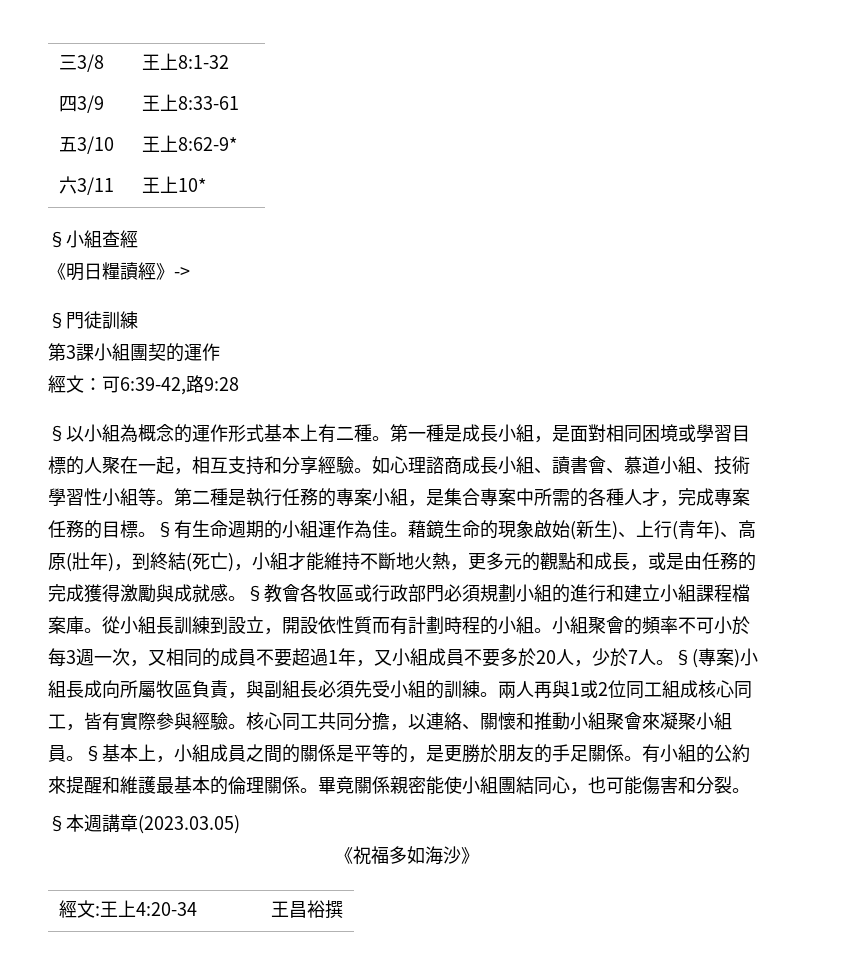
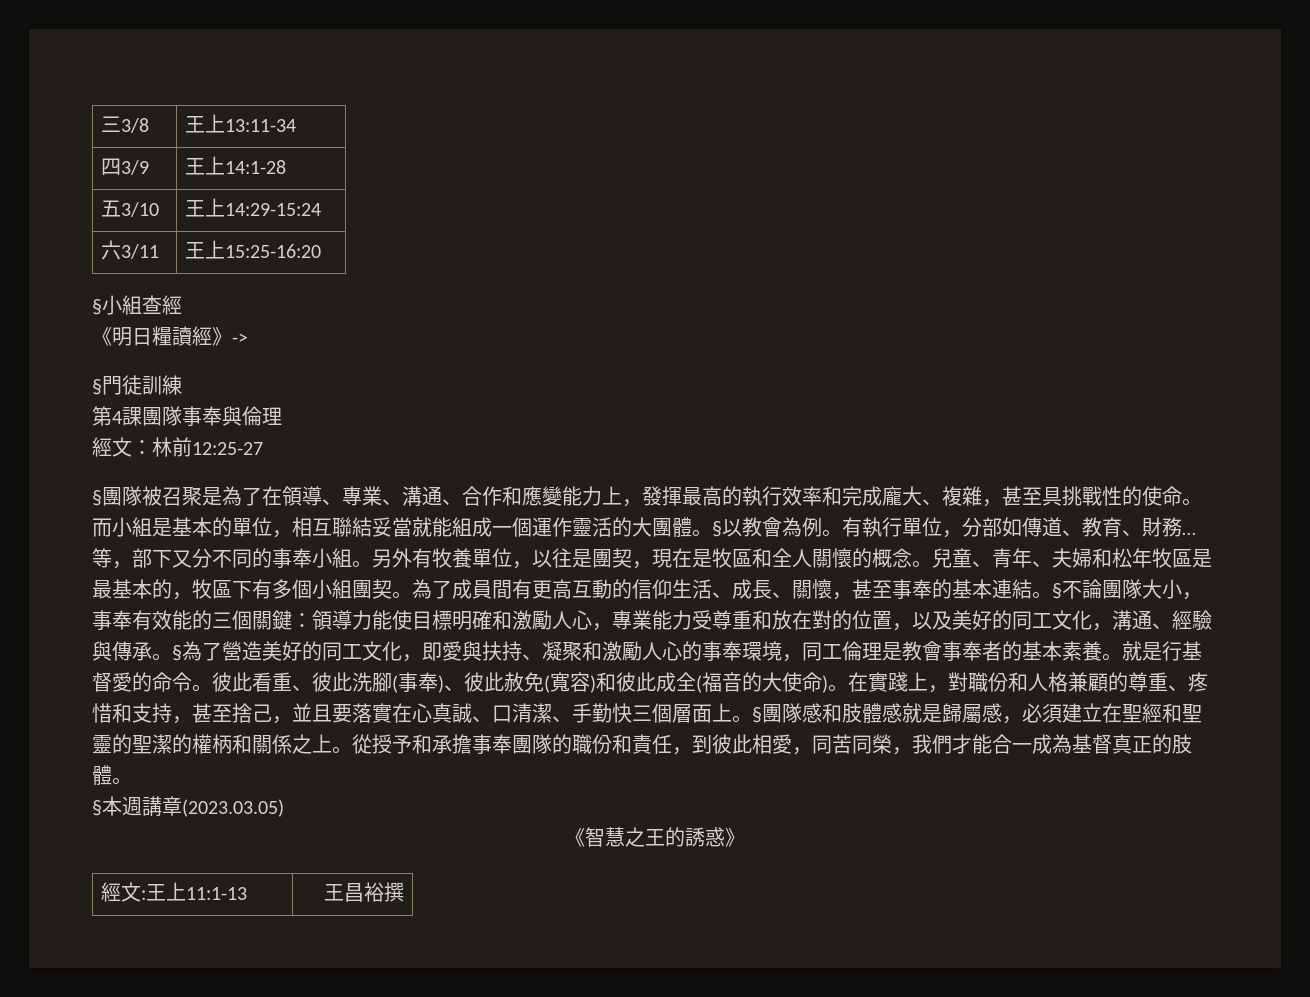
[177,55,229,69] 8:1-32 -> [225,119,297,132] 13:11-34
[177,96,239,110] 8:33-61 -> [225,160,287,174] 14:1-28
[177,137,237,151] 8:62-9* -> [225,203,322,216] 14:29-15:24
[177,178,206,192] 10* -> [225,244,322,258] 15:25-16:20
[66,343,220,362] [48,375,239,395] [48,424,750,443] [48,456,750,475] [48,488,750,507] [48,520,756,540] [48,552,756,572] [48,584,750,603] [48,616,750,635] [48,648,758,668] [48,680,752,699] [48,712,732,731] [48,744,750,763] [48,776,732,795] 3課小組團契的運作 // 經文：可6:39-42,路9:28 // §以小組為概念的運作形式基本上有二種。第一種是成長小組，是面對相同困境或學習目標的人聚在一起，相互支持和分享經驗。如心理諮商成長小組、讀書會、慕道小組、技術學習性小組等。第二種是執行任務的專案小組，是集合專案中所需的各種人才，完成專案任務的目標。§有生命週期的小組運作為佳。藉鏡生命的現象啟始(新生)、上行(青年)、高原(壯年)，到終結(死亡)，小組才能維持不斷地火熱，更多元的觀點和成長，或是由任務的完成獲得激勵與成就感。§教會各牧區或行政部門必須規劃小組的進行和建立小組課程檔案庫。從小組長訓練到設立，開設依性質而有計劃時程的小組。小組聚會的頻率不可小於每3週一次，又相同的成員不要超過1年，又小組成員不要多於20人，少於7人。§(專案)小組長成向所屬牧區負責，與副組長必須先受小組的訓練。兩人再與1或2位同工組成核心同工，皆有實際參與經驗。核心同工共同分擔，以連絡、關懷和推動小組聚會來凝聚小組員。§基本上，小組成員之間的關係是平等的，是更勝於朋友的手足關係。有小組的公約來提醒和維護最基本的倫理關係。畢竟關係親密能使小組團結同心，也可能傷害和分裂 -> [112,406,282,426] [92,437,263,457] [92,486,1202,507] [92,517,1196,538] [92,548,1212,569] [92,579,1202,600] [92,610,1212,631] [92,641,1202,662] [92,672,1208,693] [92,703,1202,724] [92,734,1192,755] [92,765,112,785] 4課團隊事奉與倫理 // 經文：林前12:25-27 // §團隊被召聚是為了在領導、專業、溝通、合作和應變能力上，發揮最高的執行效率和完成龐大、複雜，甚至具挑戰性的使命。而小組是基本的單位，相互聯結妥當就能組成一個運作靈活的大團體。§以教會為例。有執行單位，分部如傳道、教育、財務…等，部下又分不同的事奉小組。另外有牧養單位，以往是團契，現在是牧區和全人關懷的概念。兒童、青年、夫婦和松年牧區是最基本的，牧區下有多個小組團契。為了成員間有更高互動的信仰生活、成長、關懷，甚至事奉的基本連結。§不論團隊大小，事奉有效能的三個關鍵：領導力能使目標明確和激勵人心，專業能力受尊重和放在對的位置，以及美好的同工文化，溝通、經驗與傳承。§為了營造美好的同工文化，即愛與扶持、凝聚和激勵人心的事奉環境，同工倫理是教會事奉者的基本素養。就是行基督愛的命令。彼此看重、彼此洗腳(事奉)、彼此赦免(寬容)和彼此成全(福音的大使命)。在實踐上，對職份和人格兼顧的尊重、疼惜和支持，甚至捨己，並且要落實在心真誠、口清潔、手勤快三個層面上。§團隊感和肢體感就是歸屬感，必須建立在聖經和聖靈的聖潔的權柄和關係之上。從授予和承擔事奉團隊的職份和責任，到彼此相愛，同苦同榮，我們才能合一成為基督真正的肢體
[353,846,461,865] 祝福多如海沙 -> [585,827,725,847] 智慧之王的誘惑
[135,902,197,916] 4:20-34 -> [186,887,248,900] 11:1-13

